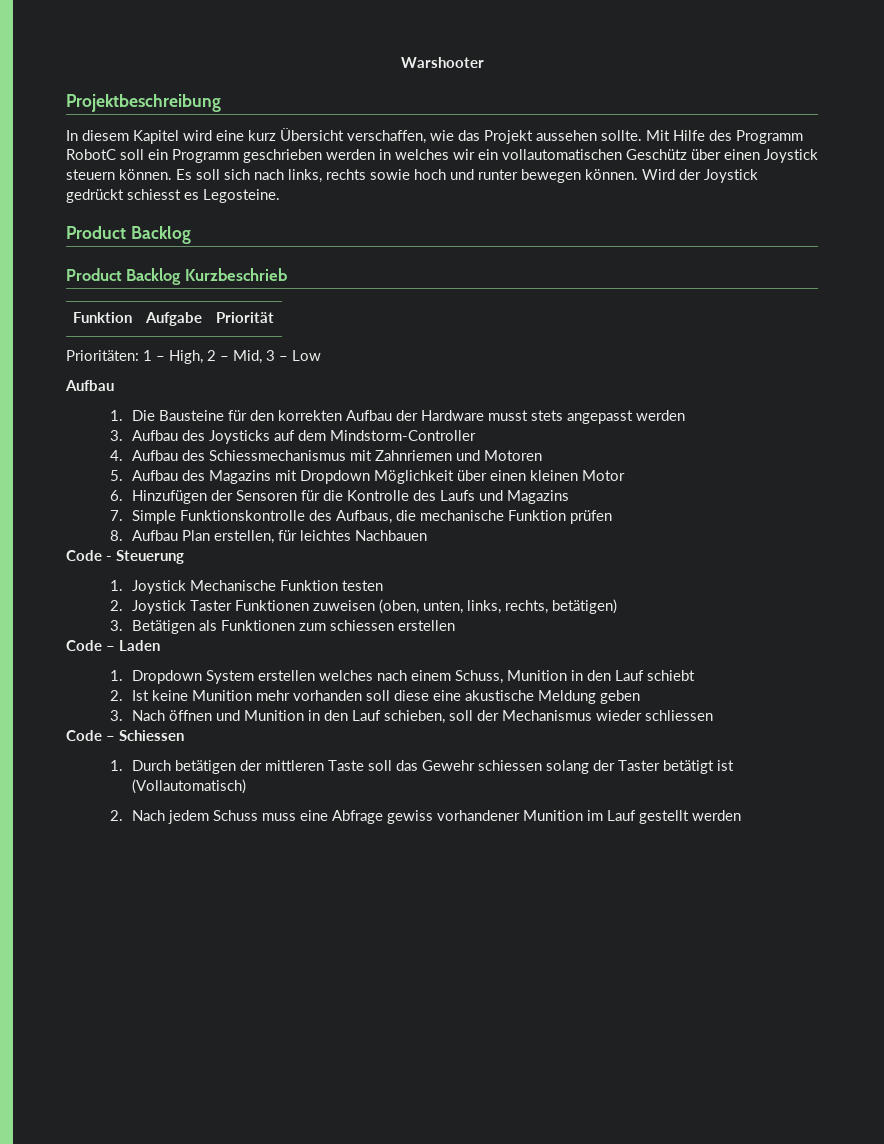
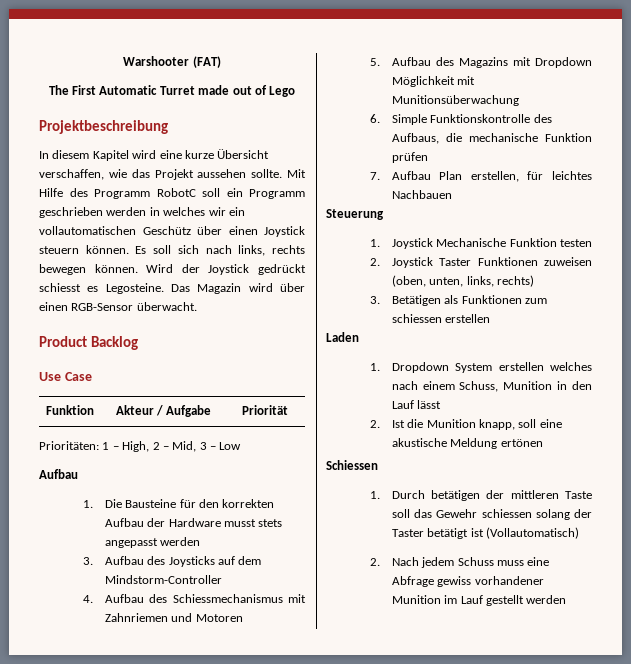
(484, 62) none -> [192,56,221,68] [48,85,296,97] (FAT) // The First Automatic Turret made out of Lego
[248,130,276,141] kurz -> [184,150,214,159] kurze
[370,169,518,180] sowie hoch und runter -> (305, 249) none
(280, 196) none -> [171,283,305,294] [39,302,197,311] Das Magazin wird über einen RGB-Sensor überwacht.
[66,268,287,285] Product Backlog Kurzbeschrieb -> [39,372,92,381] Use Case
(132, 317) none -> [115,405,164,416] Akteur /
[457,470,626,481] [110,490,570,504] [110,510,124,521] über einen kleinen Motor // 6. Hinzufügen der Sensoren für die Kontrolle des Laufs und Magazins // 7. -> [457,76,476,85] [391,95,519,106] [369,114,380,123] mit Munitionsüberwachung // 6.
[110,530,124,541] 8. -> [369,172,380,180] 7.
[66,550,112,561] Code - -> (452, 194) none
[505,599,618,614] rechts, betätigen) -> [496,275,534,287] rechts)
[66,640,115,651] Code – -> (491, 318) none
[647,670,696,681] schiebt -> [417,400,442,409] lässt
[152,690,641,704] [110,710,714,724] [66,730,115,741] keine Munition mehr vorhanden soll diese eine akustische Meldung geben // 3. Nach öffnen und Munition in den Lauf schieben, soll der Mechanismus wieder schliessen // Code – -> [407,419,562,430] [391,438,543,449] die Munition knapp, soll eine akustische Meldung ertönen //

